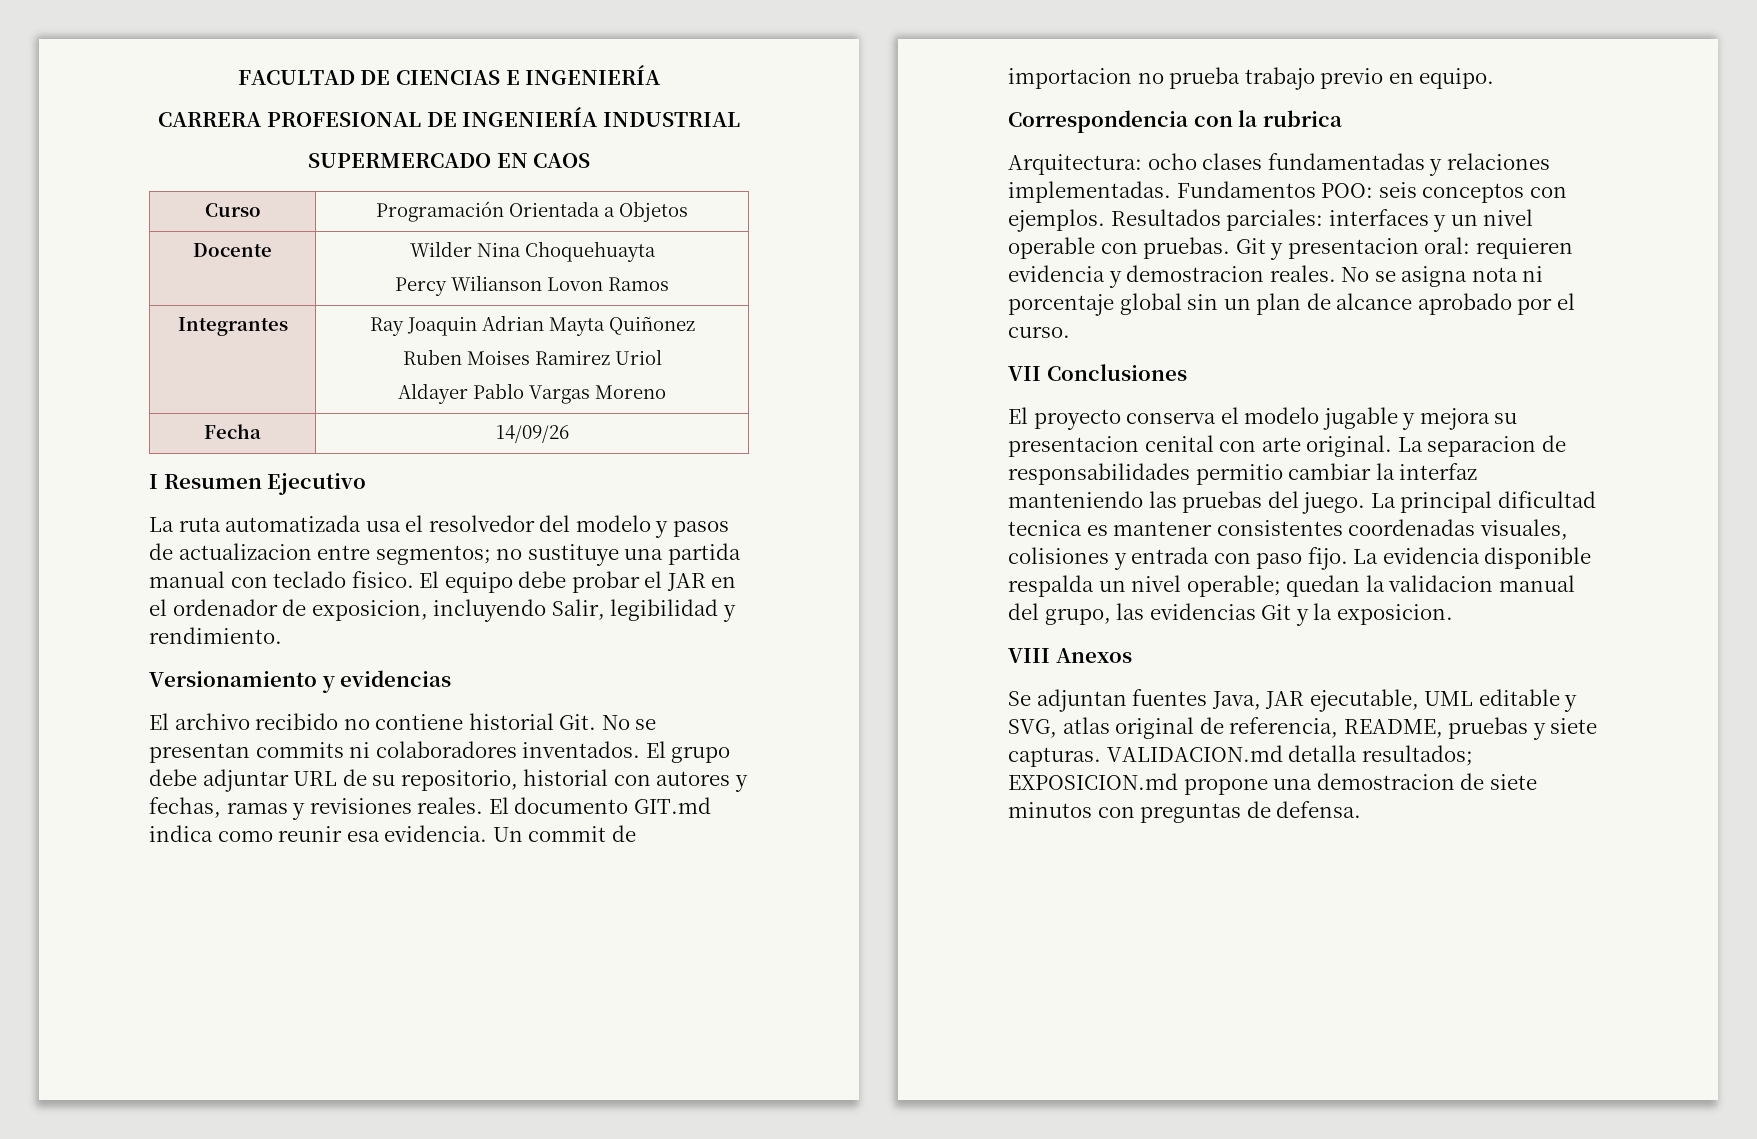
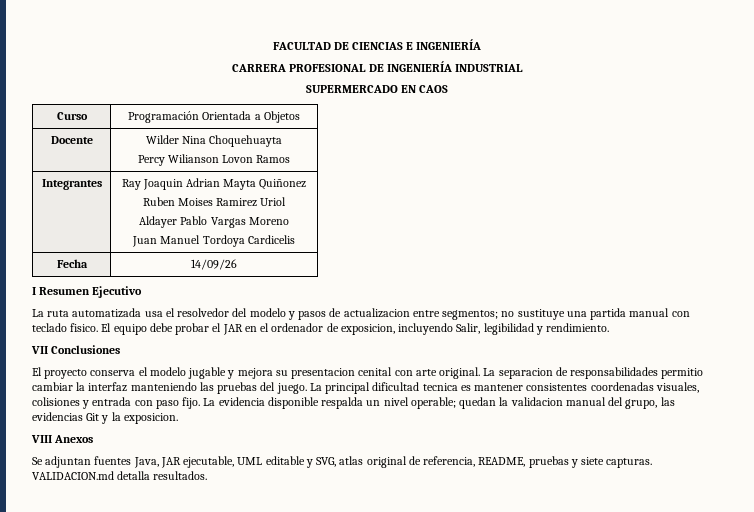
(666, 392) none -> [132,235,295,247] // Juan Manuel Tordoya Cardicelis
[149,670,452,693] [149,713,657,730] [149,741,731,763] [149,769,748,792] [149,797,711,820] [149,825,636,842] [1008,67,1495,90] [1008,110,1342,133] [1008,153,1550,176] [1008,181,1567,203] [1008,209,1534,232] [1008,237,1573,260] [1008,265,1544,288] [1008,293,1575,316] [1008,326,1070,338] // Versionamiento y evidencias // El archivo recibido no contiene historial Git. No se presentan commits ni colaboradores inventados. El grupo debe adjuntar URL de su repositorio, historial con autores y fechas, ramas y revisiones reales. El documento GIT.md indica como reunir esa evidencia. Un commit de importacion no prueba trabajo previo en equipo. // Correspondencia con la rubrica // Arquitectura: ocho clases fundamentadas y relaciones implementadas. Fundamentos POO: seis conceptos con ejemplos. Resultados parciales: interfaces y un nivel operable con pruebas. Git y presentacion oral: requieren evidencia y demostracion reales. No se asigna nota ni porcentaje global sin un plan de alcance aprobado por el curso. -> (610, 327) none
[1361,745,1473,766] [1008,773,1537,795] [1008,801,1362,823] resultados; EXPOSICION.md propone una demostracion de siete minutos con preguntas de defensa. -> [153,471,208,480] resultados.

